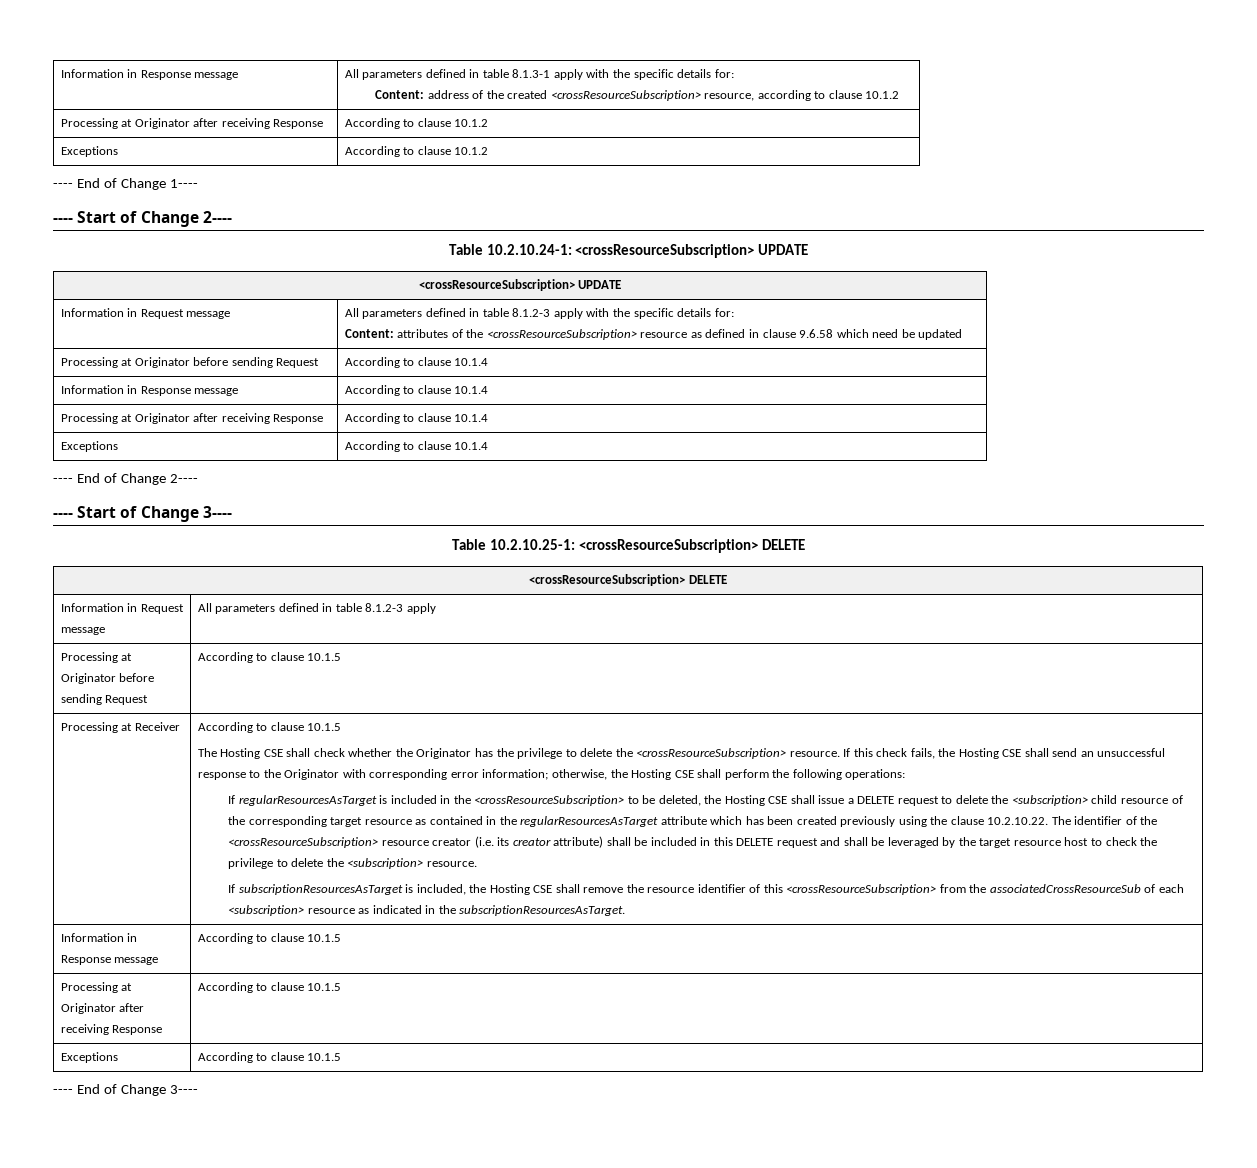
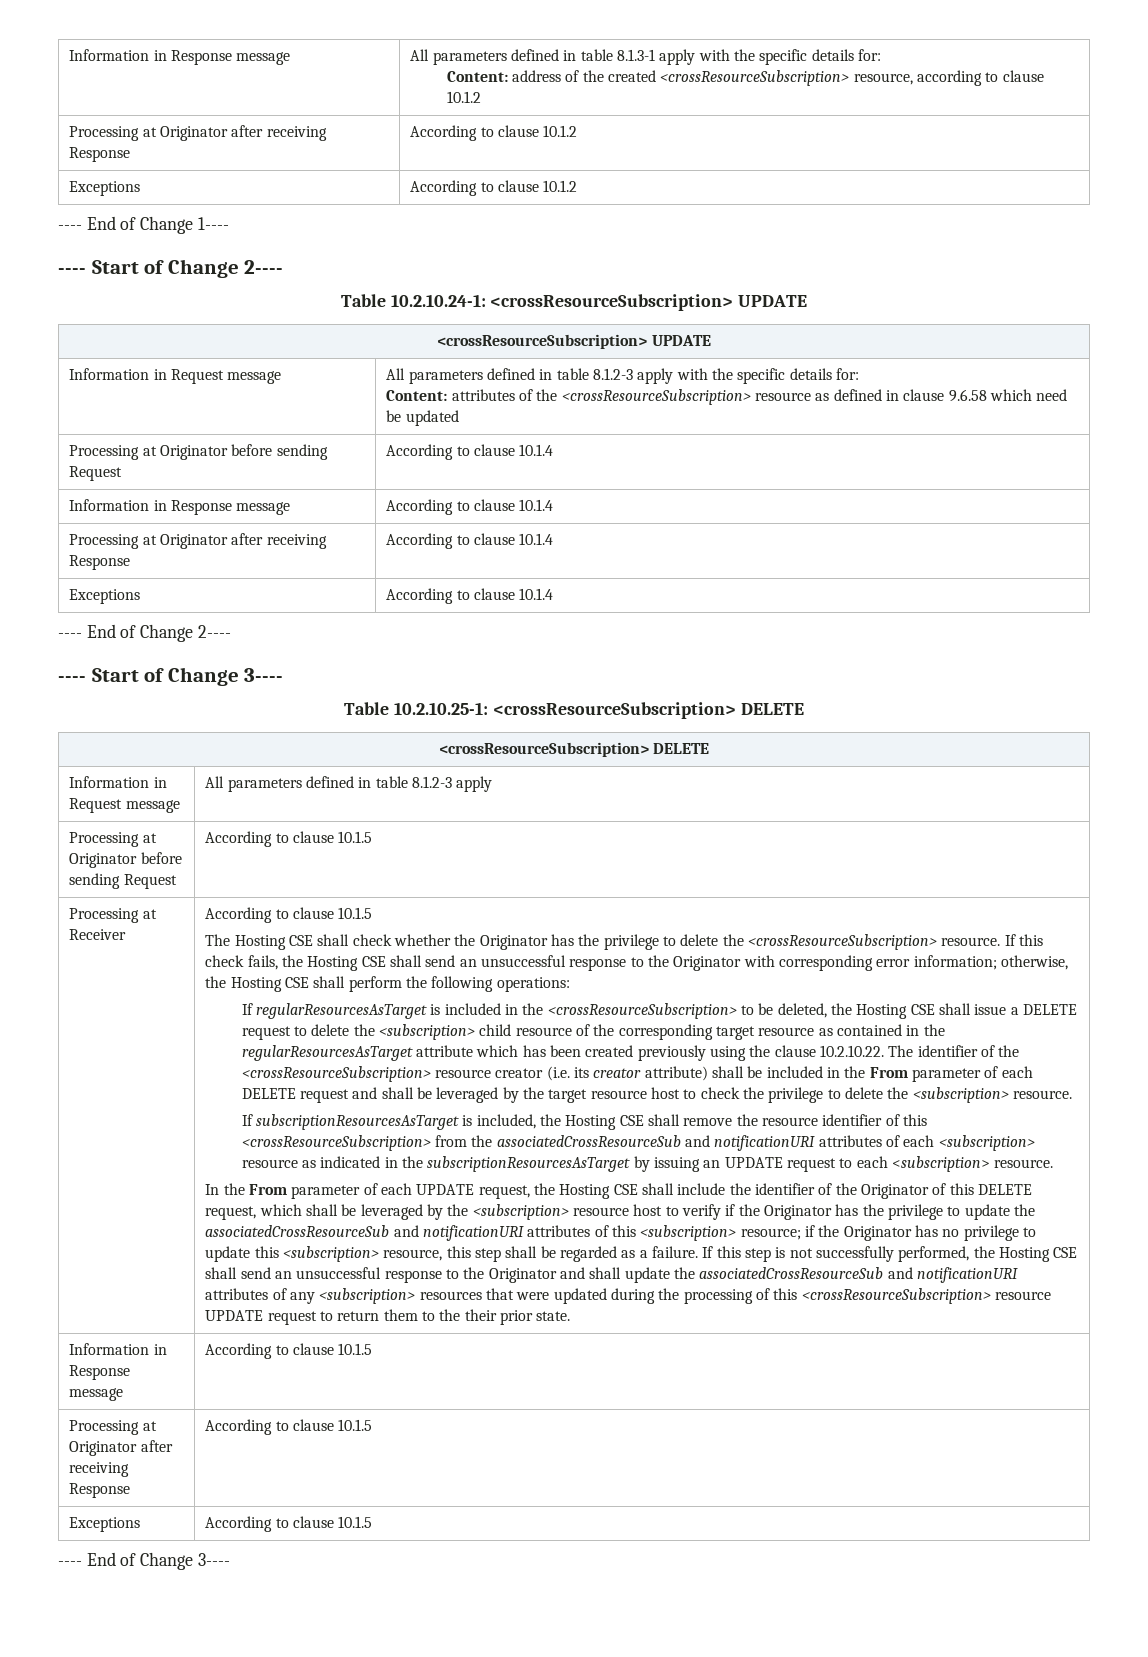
[713,837,733,846] this -> [844,1066,1033,1082] the From parameter of each
(1141, 888) none -> [685,1135,882,1151] and notificationURI attributes
[459,905,626,916] subscriptionResourcesAsTarget. -> [427,1156,1054,1172] [205,1183,1032,1199] [205,1204,1035,1220] [205,1225,1036,1241] [205,1246,1078,1262] [205,1267,1018,1283] [205,1288,1051,1304] [205,1309,571,1325] subscriptionResourcesAsTarget by issuing an UPDATE request to each <subscription> resource. // In the From parameter of each UPDATE request, the Hosting CSE shall include the identifier of the Originator of this DELETE request, which shall be leveraged by the <subscription> resource host to verify if the Originator has the privilege to update the associatedCrossResourceSub and notificationURI attributes of this <subscription> resource; if the Originator has no privilege to update this <subscription> resource, this step shall be regarded as a failure. If this step is not successfully performed, the Hosting CSE shall send an unsuccessful response to the Originator and shall update the associatedCrossResourceSub and notificationURI attributes of any <subscription> resources that were updated during the processing of this <crossResourceSubscription> resource UPDATE request to return them to the their prior state.

